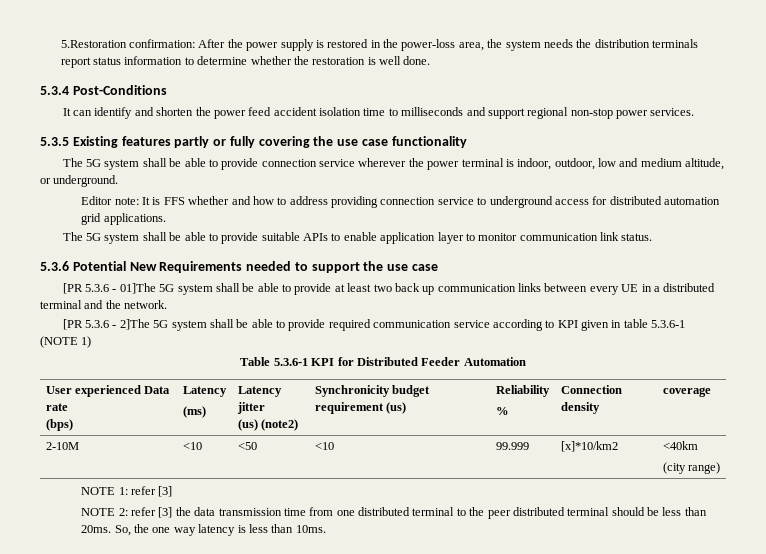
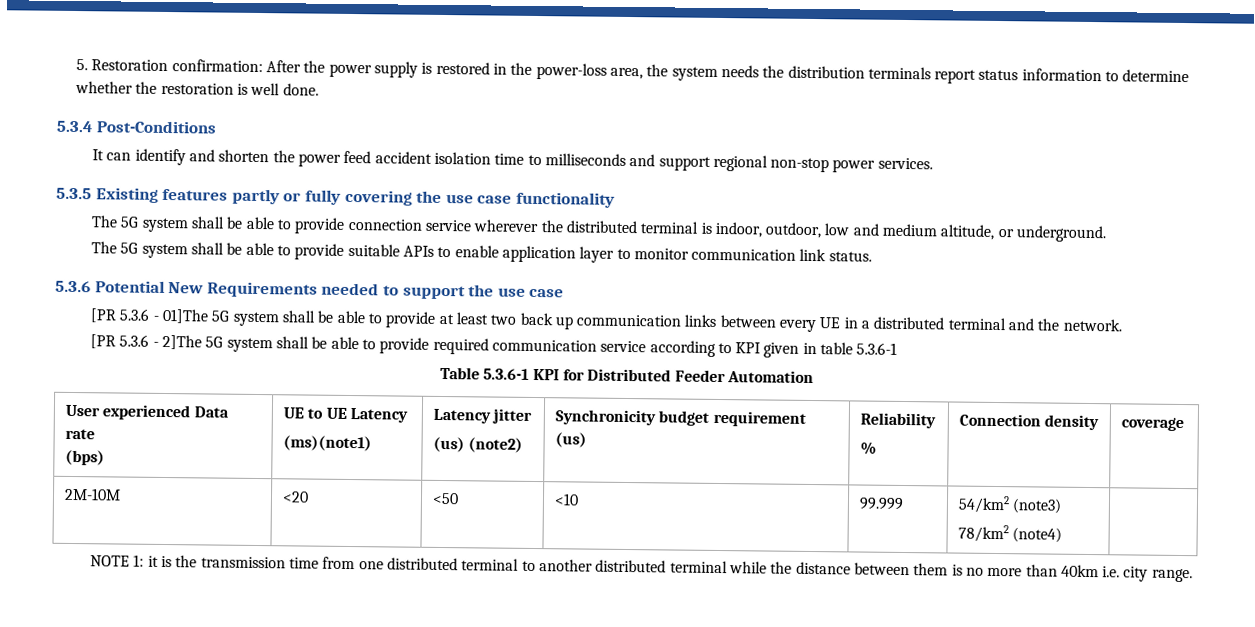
[60,40,127,48] 5.Restoration -> [76,59,169,72] 5. Restoration
[427,161,460,170] power -> [565,220,638,234] distributed
[81,196,721,208] [81,213,166,225] // Editor note: It is FFS whether and how to address providing connection service to underground access for distributed automation grid applications. -> (1107, 234) none
[40,336,92,348] (NOTE 1) -> (898, 348) none
(73, 425) none -> [283,407,347,419] UE to UE
[182,406,206,418] (ms) -> [283,435,373,452] (ms)(note1)
[45,442,79,450] [182,442,202,450] 2-10M | <10 -> [64,487,122,501] [282,491,310,503] 2M-10M | <20
[560,441,618,452] [662,441,698,450] [662,462,720,474] [81,486,173,497] [81,507,216,518] [x]*10/km2 | <40km // (city range) // NOTE 1: refer [3] // NOTE 2: refer [3] the data -> [958,495,1063,514] [958,524,1063,543] [90,554,198,568] 54/km2 (note3) // 78/km2 (note4) | // NOTE 1: it is the
[469,507,707,519] [81,524,326,536] the peer distributed terminal should be less than 20ms. So, the one way latency is less than 10ms. -> [538,559,1193,583] another distributed terminal while the distance between them is no more than 40km i.e. city range.

